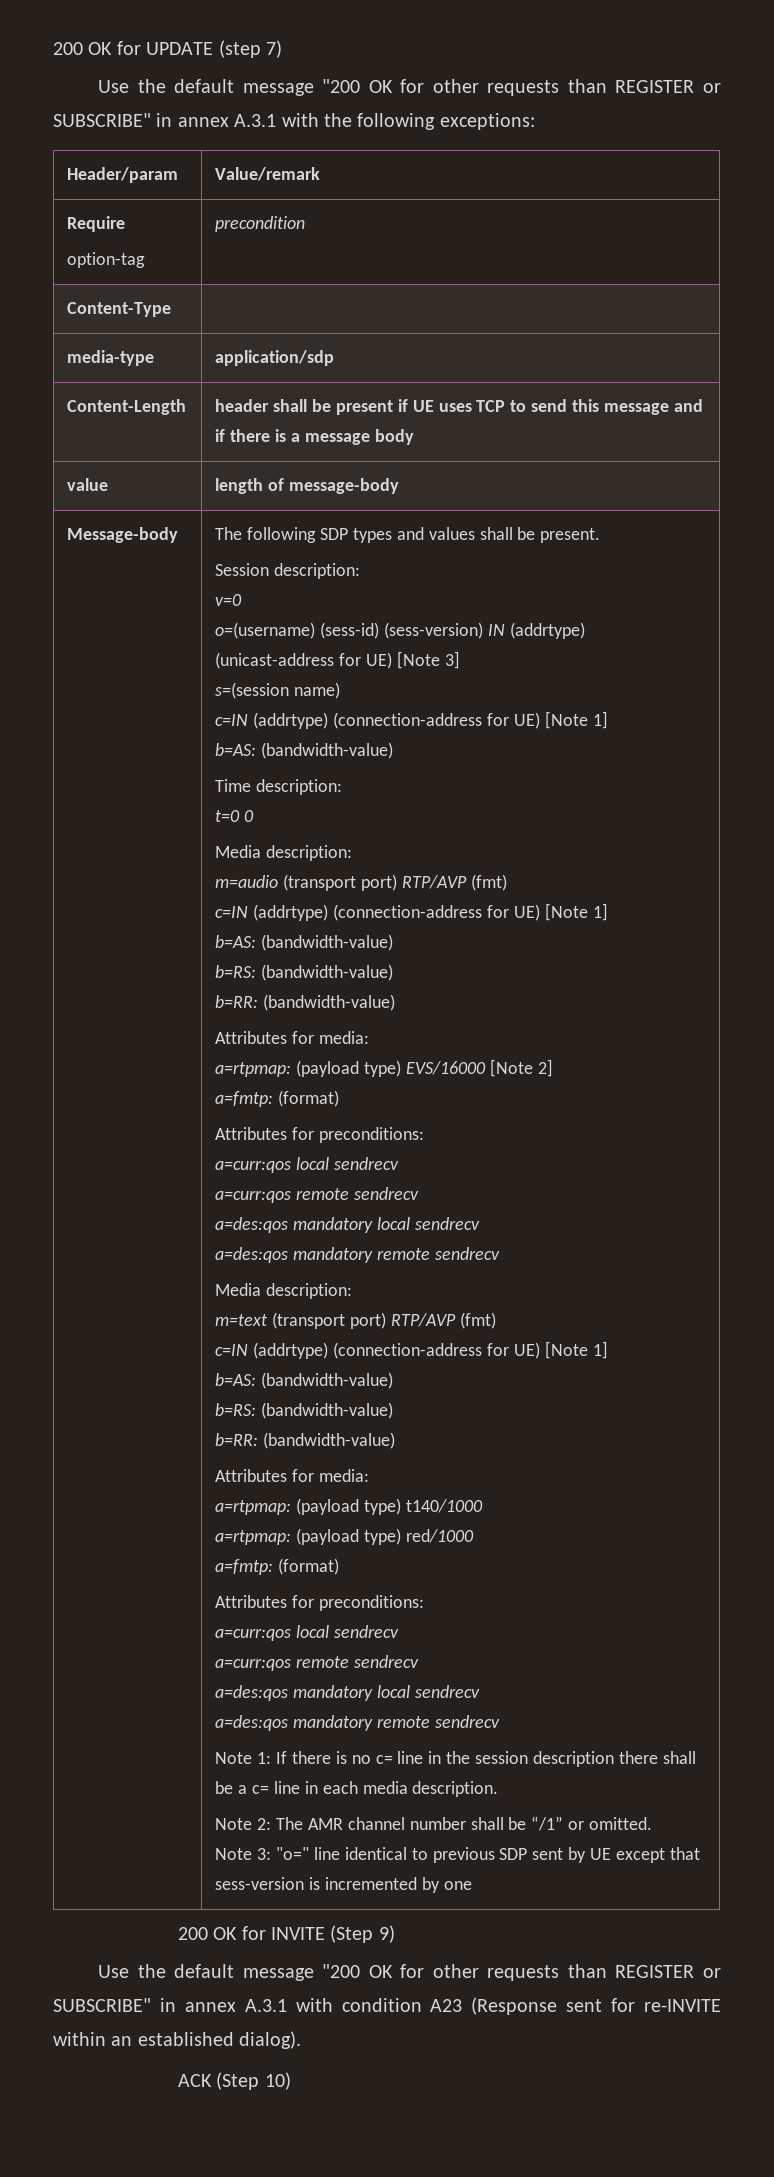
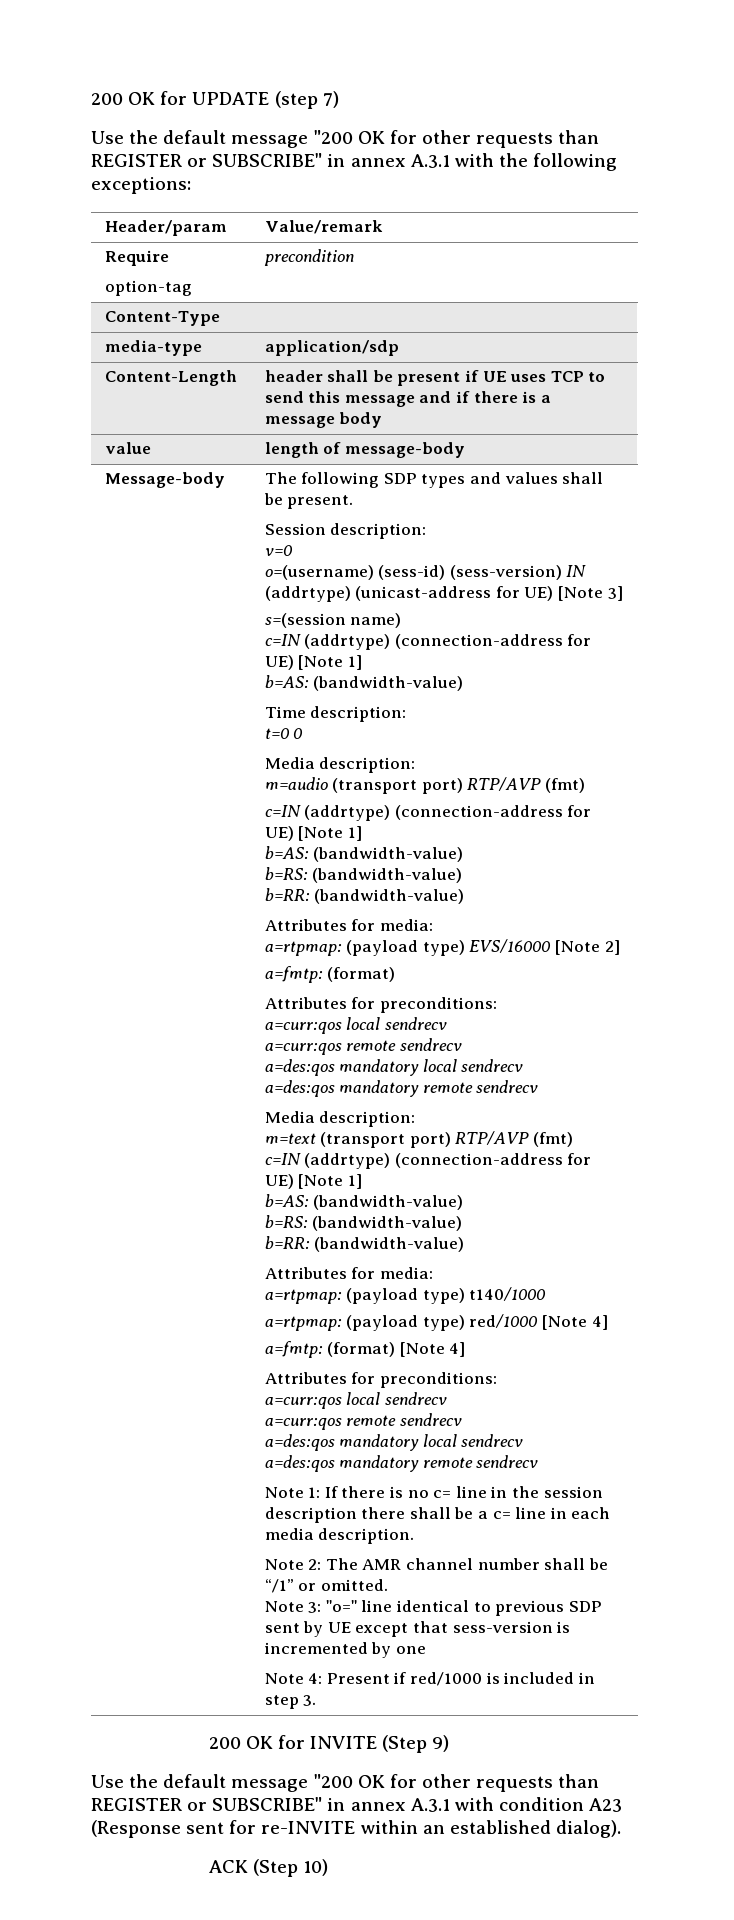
[215,1558,340,1575] // a=fmtp: (format) -> [542,1315,608,1330] [264,1341,466,1358] [Note 4] // a=fmtp: (format) [Note 4]
(472, 1885) none -> [264,1672,595,1686] [264,1695,317,1709] // Note 4: Present if red/1000 is included in step 3.

